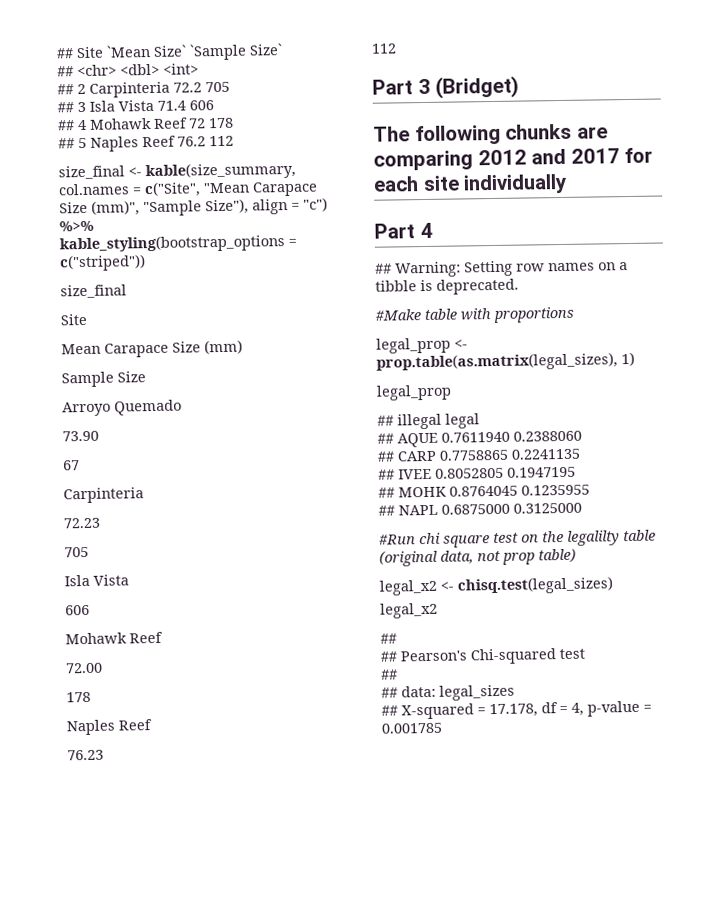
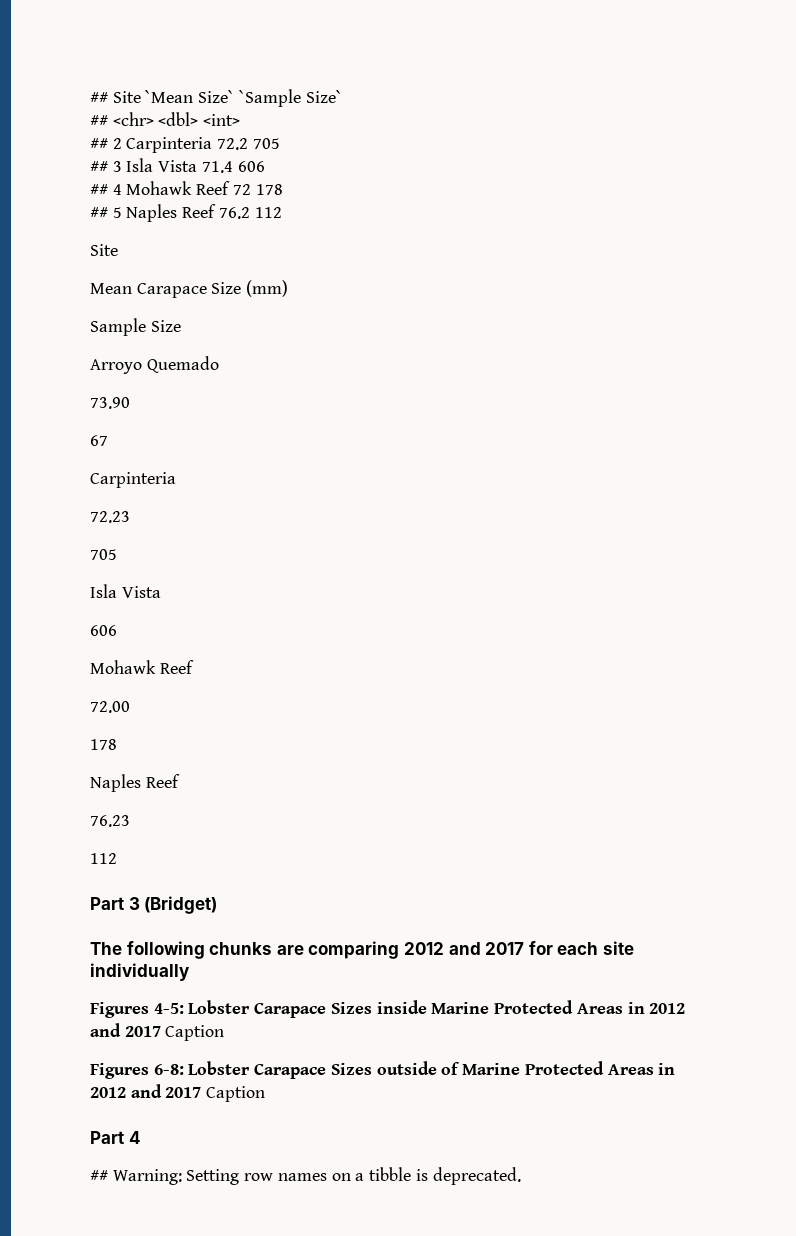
[58,161,296,181] [58,181,318,198] [59,197,328,217] [59,220,94,232] [59,234,297,254] [59,254,146,272] [60,284,127,299] // size_final <- kable(size_summary, col.names = c("Site", "Mean Carapace Size (mm)", "Sample Size"), align = "c") %>% // kable_styling(bootstrap_options = c("striped")) // size_final -> (282, 212) none
(569, 184) none -> [90,1000,686,1018] [90,1023,225,1041] [90,1061,676,1079] [90,1084,266,1102] // Figures 4-5: Lobster Carapace Sizes inside Marine Protected Areas in 2012 and 2017 Caption // Figures 6-8: Lobster Carapace Sizes outside of Marine Protected Areas in 2012 and 2017 Caption
[375,306,574,323] [376,337,468,354] [376,351,635,372] [376,384,452,401] [377,413,480,430] [377,430,582,448] [377,448,581,462] [378,466,576,480] [378,484,590,498] [378,502,582,516] [379,529,656,548] [379,548,576,567] [379,576,613,596] [380,602,438,619] [380,633,397,644] [380,648,585,665] [381,669,398,680] [381,684,515,701] [381,700,652,720] [381,722,443,734] // #Make table with proportions // legal_prop <- prop.table(as.matrix(legal_sizes), 1) // legal_prop // ## illegal legal // ## AQUE 0.7611940 0.2388060 // ## CARP 0.7758865 0.2241135 // ## IVEE 0.8052805 0.1947195 // ## MOHK 0.8764045 0.1235955 // ## NAPL 0.6875000 0.3125000 // #Run chi square test on the legalilty table (original data, not prop table) // legal_x2 <- chisq.test(legal_sizes) // legal_x2 // ## // ## Pearson's Chi-squared test // ## // ## data: legal_sizes // ## X-squared = 17.178, df = 4, p-value = 0.001785 -> (521, 1176) none

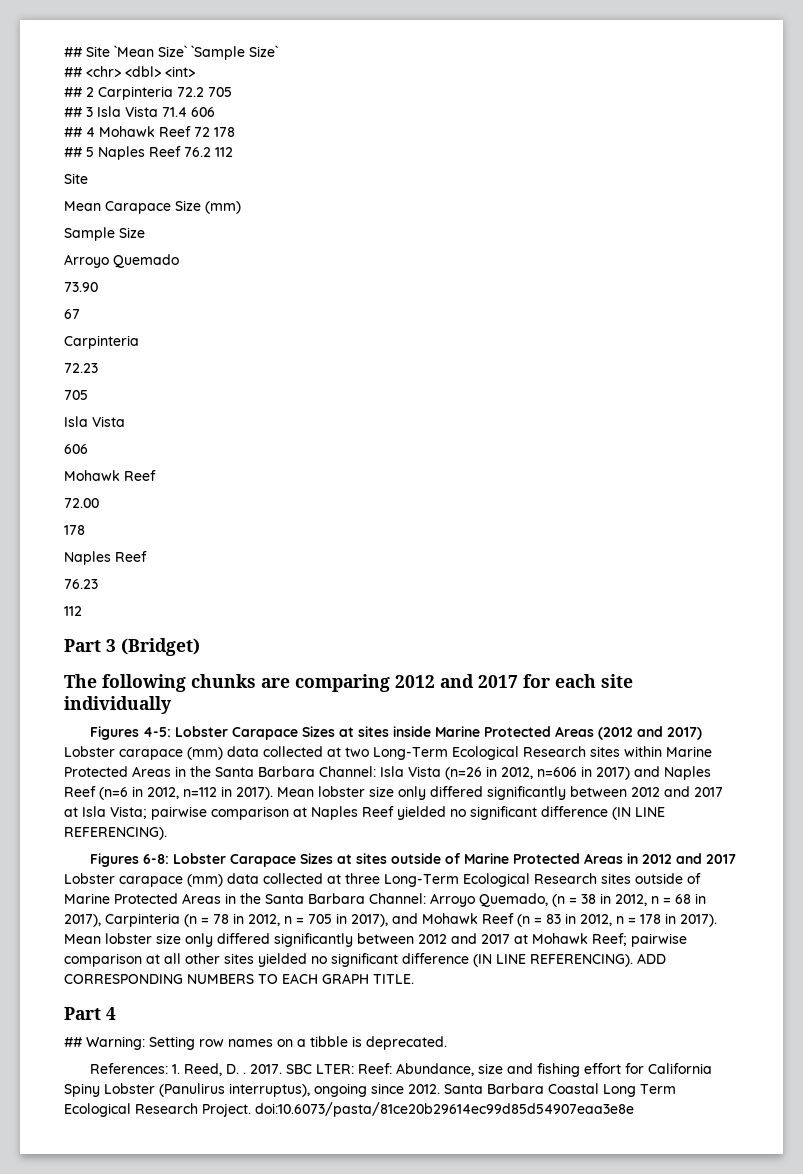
(372, 1008) none -> [339,726,390,737] at sites
[627,1002,686,1014] [90,1023,225,1041] in 2012 and 2017 Caption -> [598,726,703,740] [64,746,712,760] [64,766,711,780] [64,786,723,800] [64,806,665,820] [64,827,167,840] (2012 and 2017) Lobster carapace (mm) data collected at two Long-Term Ecological Research sites within Marine Protected Areas in the Santa Barbara Channel: Isla Vista (n=26 in 2012, n=606 in 2017) and Naples Reef (n=6 in 2012, n=112 in 2017). Mean lobster size only differed significantly between 2012 and 2017 at Isla Vista; pairwise comparison at Naples Reef yielded no significant difference (IN LINE REFERENCING).
(372, 1069) none -> [337,853,388,864] at sites
[206,1086,266,1102] Caption -> [64,873,701,887] [64,893,706,907] [64,913,717,927] [64,933,687,947] [64,953,666,967] [64,973,414,984] Lobster carapace (mm) data collected at three Long-Term Ecological Research sites outside of Marine Protected Areas in the Santa Barbara Channel: Arroyo Quemado, (n = 38 in 2012, n = 68 in 2017), Carpinteria (n = 78 in 2012, n = 705 in 2017), and Mohawk Reef (n = 83 in 2012, n = 178 in 2017). Mean lobster size only differed significantly between 2012 and 2017 at Mohawk Reef; pairwise comparison at all other sites yielded no significant difference (IN LINE REFERENCING). ADD CORRESPONDING NUMBERS TO EACH GRAPH TITLE.
(521, 1176) none -> [90,1063,713,1077] [64,1083,676,1097] [64,1102,634,1117] // References: 1. Reed, D. . 2017. SBC LTER: Reef: Abundance, size and fishing effort for California Spiny Lobster (Panulirus interruptus), ongoing since 2012. Santa Barbara Coastal Long Term Ecological Research Project. doi:10.6073/pasta/81ce20b29614ec99d85d54907eaa3e8e

